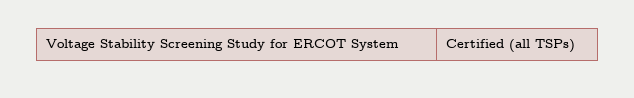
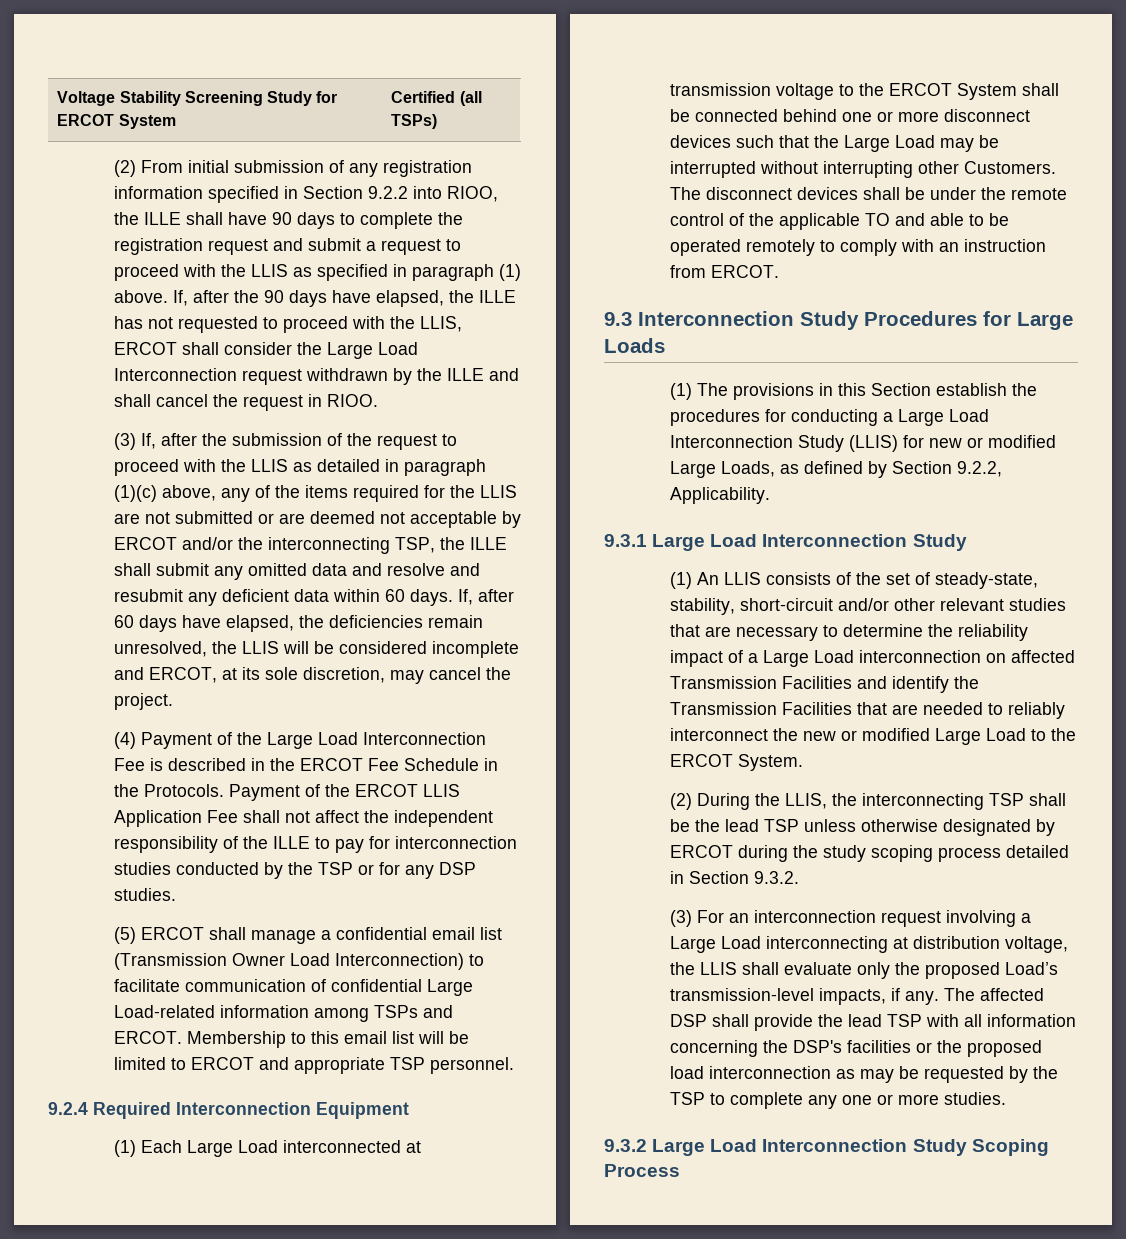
(575, 46) none -> [114,160,473,177] [114,186,499,203] [114,212,464,229] [114,238,462,255] [114,264,522,281] [114,290,517,307] [114,316,463,333] [114,342,419,359] [114,368,520,385] [114,394,379,411] [114,433,458,450] [114,459,487,476] [114,485,518,502] [114,511,522,528] [114,537,508,554] [114,563,481,580] [114,589,515,606] [114,615,484,632] [114,641,520,658] [114,667,512,684] [114,693,174,710] [114,732,487,749] [114,758,499,771] [114,784,461,801] [114,810,494,827] [114,836,518,853] [114,862,477,879] [114,888,177,901] [114,927,503,944] [114,953,485,970] [114,979,474,996] [114,1005,454,1022] [114,1031,470,1048] [114,1057,515,1074] [48,1102,409,1119] [114,1140,422,1157] [670,83,1060,100] [670,109,1031,122] [670,135,1000,152] [670,161,1057,178] [670,187,1068,200] [670,213,1010,230] [670,239,1047,256] [670,265,780,278] [604,311,1073,330] [604,338,665,353] [670,383,1038,400] [670,409,990,426] [670,435,1057,452] [670,461,1003,478] [670,487,771,504] [604,534,967,551] [670,572,1039,589] [670,598,1067,615] [670,624,1029,641] [670,650,1076,667] [670,676,980,693] [670,702,1066,719] [670,728,1077,745] [670,754,804,771] [670,793,1067,810] [670,819,1056,836] [670,845,1070,862] [670,871,800,884] [670,910,1032,927] [670,936,1069,953] [670,962,1059,979] [670,988,1045,1005] [670,1014,1077,1031] [670,1040,1043,1057] [670,1066,1059,1083] [670,1092,1007,1109] [604,1139,1049,1156] [604,1164,680,1177] // (2) From initial submission of any registration information specified in Section 9.2.2 into RIOO, the ILLE shall have 90 days to complete the registration request and submit a request to proceed with the LLIS as specified in paragraph (1) above. If, after the 90 days have elapsed, the ILLE has not requested to proceed with the LLIS, ERCOT shall consider the Large Load Interconnection request withdrawn by the ILLE and shall cancel the request in RIOO. // (3) If, after the submission of the request to proceed with the LLIS as detailed in paragraph (1)(c) above, any of the items required for the LLIS are not submitted or are deemed not acceptable by ERCOT and/or the interconnecting TSP, the ILLE shall submit any omitted data and resolve and resubmit any deficient data within 60 days. If, after 60 days have elapsed, the deficiencies remain unresolved, the LLIS will be considered incomplete and ERCOT, at its sole discretion, may cancel the project. // (4) Payment of the Large Load Interconnection Fee is described in the ERCOT Fee Schedule in the Protocols. Payment of the ERCOT LLIS Application Fee shall not affect the independent responsibility of the ILLE to pay for interconnection studies conducted by the TSP or for any DSP studies. // (5) ERCOT shall manage a confidential email list (Transmission Owner Load Interconnection) to facilitate communication of confidential Large Load-related information among TSPs and ERCOT. Membership to this email list will be limited to ERCOT and appropriate TSP personnel. // 9.2.4 Required Interconnection Equipment // (1) Each Large Load interconnected at transmission voltage to the ERCOT System shall be connected behind one or more disconnect devices such that the Large Load may be interrupted without interrupting other Customers. The disconnect devices shall be under the remote control of the applicable TO and able to be operated remotely to comply with an instruction from ERCOT. // 9.3 Interconnection Study Procedures for Large Loads // (1) The provisions in this Section establish the procedures for conducting a Large Load Interconnection Study (LLIS) for new or modified Large Loads, as defined by Section 9.2.2, Applicability. // 9.3.1 Large Load Interconnection Study // (1) An LLIS consists of the set of steady-state, stability, short-circuit and/or other relevant studies that are necessary to determine the reliability impact of a Large Load interconnection on affected Transmission Facilities and identify the Transmission Facilities that are needed to reliably interconnect the new or modified Large Load to the ERCOT System. // (2) During the LLIS, the interconnecting TSP shall be the lead TSP unless otherwise designated by ERCOT during the study scoping process detailed in Section 9.3.2. // (3) For an interconnection request involving a Large Load interconnecting at distribution voltage, the LLIS shall evaluate only the proposed Load’s transmission-level impacts, if any. The affected DSP shall provide the lead TSP with all information concerning the DSP's facilities or the proposed load interconnection as may be requested by the TSP to complete any one or more studies. // 9.3.2 Large Load Interconnection Study Scoping Process

